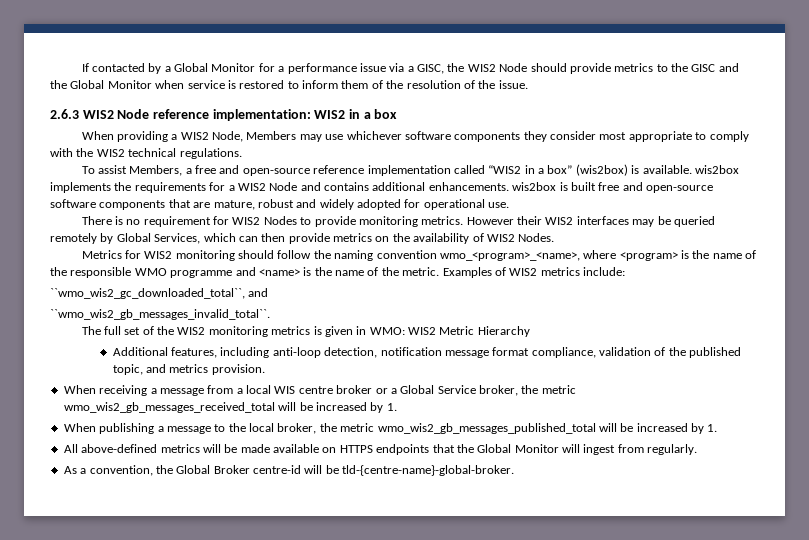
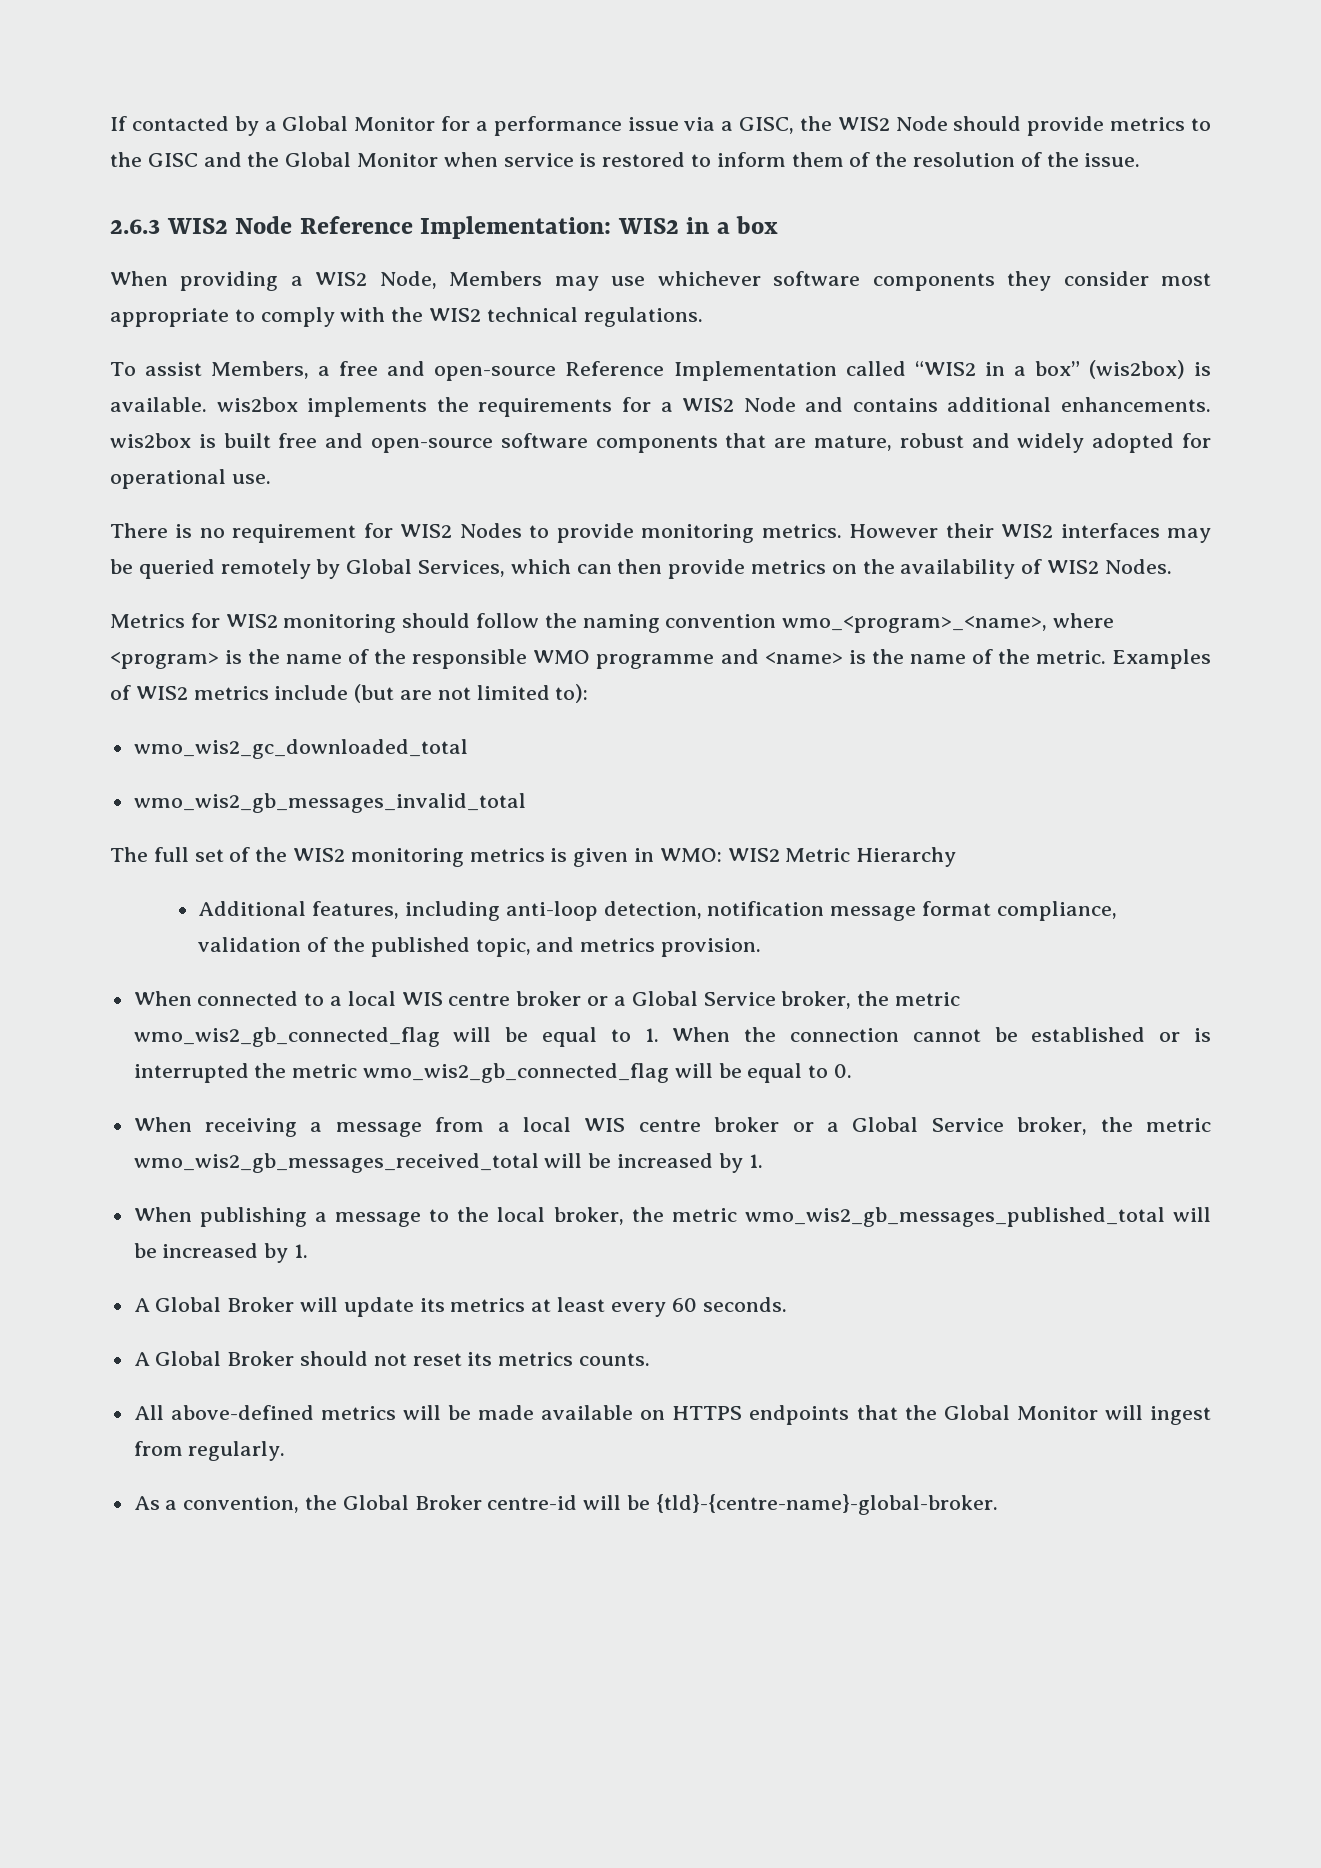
[152,109,311,121] reference implementation: -> [299,216,612,239] Reference Implementation:
[313,165,451,176] reference implementation -> [565,361,837,381] Reference Implementation
[583,267,625,276] [50,288,269,299] [50,309,270,320] include: // ``wmo_wis2_gc_downloaded_total``, and // ``wmo_wis2_gb_messages_invalid_total``. -> [274,684,589,703] [133,739,468,759] [133,793,526,813] include (but are not limited to): // wmo_wis2_gc_downloaded_total // wmo_wis2_gb_messages_invalid_total
(265, 369) none -> [133,991,960,1009] [133,1027,1211,1047] [133,1063,853,1083] // When connected to a local WIS centre broker or a Global Service broker, the metric wmo_wis2_gb_connected_flag will be equal to 1. When the connection cannot be established or is interrupted the metric wmo_wis2_gb_connected_flag will be equal to 0.
(718, 428) none -> [133,1297,787,1317] [133,1351,651,1366] // A Global Broker will update its metrics at least every 60 seconds. // A Global Broker should not reset its metrics counts.
[342,465,515,476] tld-{centre-name}-global-broker. -> [655,1494,998,1515] {tld}-{centre-name}-global-broker.

